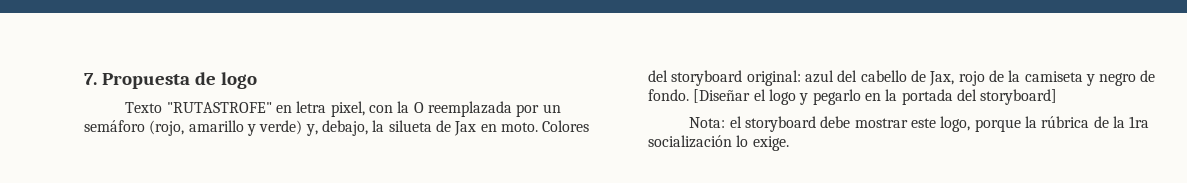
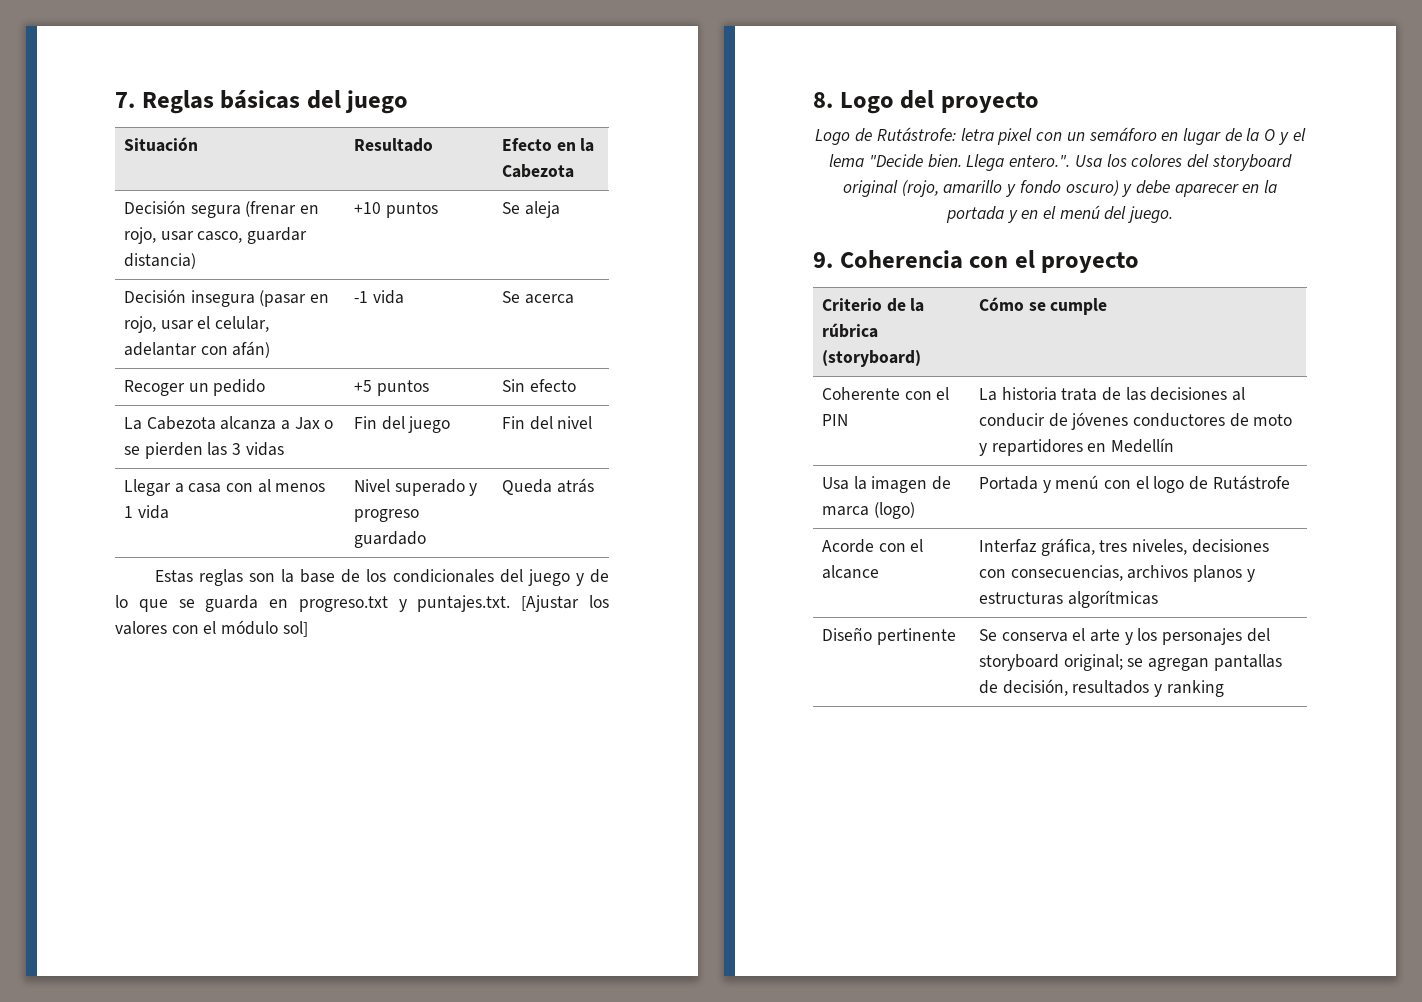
[101,72,257,89] [125,101,561,117] [84,120,590,136] [648,70,1156,86] [648,89,1058,105] [689,116,1150,132] [648,135,789,151] Propuesta de logo // Texto "RUTASTROFE" en letra pixel, con la O reemplazada por un semáforo (rojo, amarillo y verde) y, debajo, la silueta de Jax en moto. Colores del storyboard original: azul del cabello de Jax, rojo de la camiseta y negro de fondo. [Diseñar el logo y pegarlo en la portada del storyboard] // Nota: el storyboard debe mostrar este logo, porque la rúbrica de la 1ra socialización lo exige. -> [141,90,409,114] [123,137,198,152] [353,138,433,152] [501,138,595,152] [501,164,574,178] [123,200,319,218] [123,227,307,244] [123,253,196,269] [353,202,438,218] [501,201,560,218] [123,289,329,307] [123,316,269,333] [123,341,271,358] [353,290,404,304] [501,291,574,304] [123,379,266,396] [353,380,429,396] [501,379,576,392] [123,416,334,430] [123,442,284,459] [353,416,451,433] [501,416,593,430] [123,479,326,496] [123,505,169,519] [353,479,478,496] [353,509,419,522] [353,531,426,548] [501,478,594,495] [154,569,609,586] [115,595,609,612] [115,620,308,637] [813,90,1039,114] [815,127,1306,145] [829,154,1292,171] [842,180,1278,197] [945,205,1174,223] [813,250,1140,273] [821,298,925,312] [821,323,878,338] [821,350,921,367] [978,297,1108,315] [821,387,950,400] [821,414,848,426] [978,387,1246,401] [978,412,1293,430] [978,438,1174,456] [821,476,951,493] [821,502,915,519] [978,475,1290,493] [821,539,924,553] [821,565,879,579] [978,538,1269,556] [978,565,1255,582] [978,590,1158,608] [821,627,956,645] [978,628,1270,645] [978,654,1282,671] [978,679,1224,697] Reglas básicas del juego // Situación | Resultado | Efecto en la Cabezota // Decisión segura (frenar en rojo, usar casco, guardar distancia) | +10 puntos | Se aleja // Decisión insegura (pasar en rojo, usar el celular, adelantar con afán) | -1 vida | Se acerca // Recoger un pedido | +5 puntos | Sin efecto // La Cabezota alcanza a Jax o se pierden las 3 vidas | Fin del juego | Fin del nivel // Llegar a casa con al menos 1 vida | Nivel superado y progreso guardado | Queda atrás // Estas reglas son la base de los condicionales del juego y de lo que se guarda en progreso.txt y puntajes.txt. [Ajustar los valores con el módulo sol] // 8. Logo del proyecto // Logo de Rutástrofe: letra pixel con un semáforo en lugar de la O y el lema "Decide bien. Llega entero.". Usa los colores del storyboard original (rojo, amarillo y fondo oscuro) y debe aparecer en la portada y en el menú del juego. // 9. Coherencia con el proyecto // Criterio de la rúbrica (storyboard) | Cómo se cumple // Coherente con el PIN | La historia trata de las decisiones al conducir de jóvenes conductores de moto y repartidores en Medellín // Usa la imagen de marca (logo) | Portada y menú con el logo de Rutástrofe // Acorde con el alcance | Interfaz gráfica, tres niveles, decisiones con consecuencias, archivos planos y estructuras algorítmicas // Diseño pertinente | Se conserva el arte y los personajes del storyboard original; se agregan pantallas de decisión, resultados y ranking

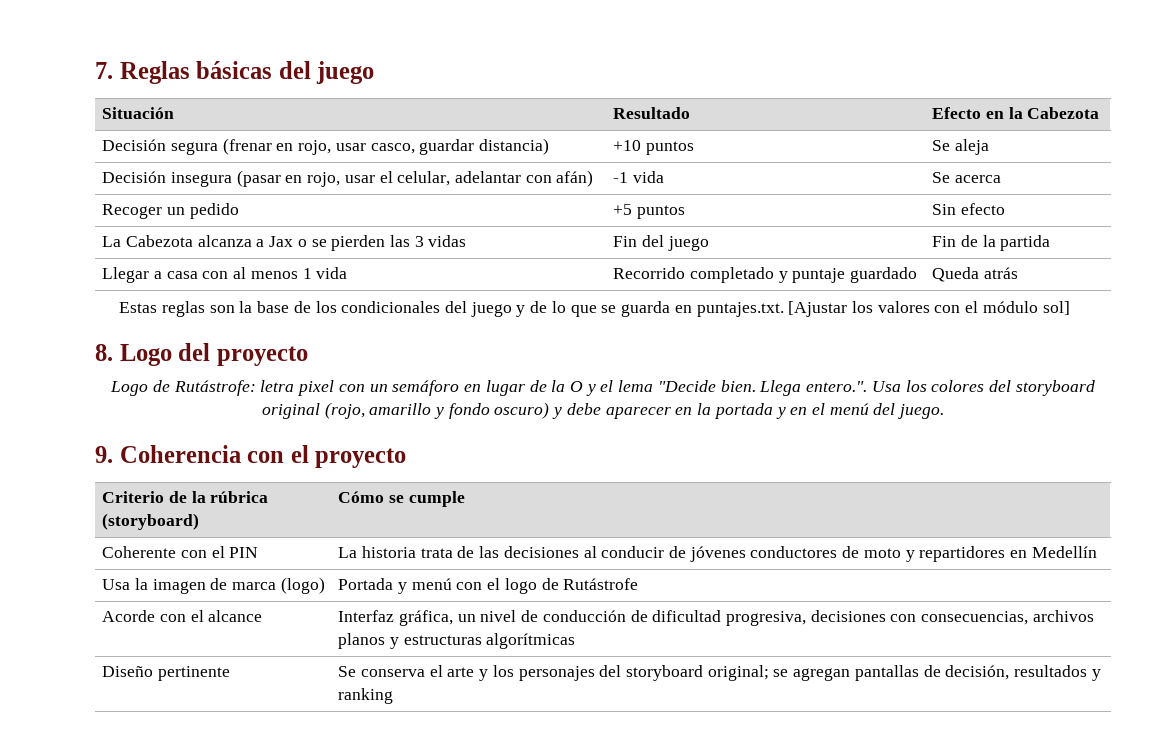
[529,416,593,430] del nivel -> [960,235,1051,251] de la partida
[353,479,478,496] [353,509,419,522] Nivel superado y progreso -> [613,267,846,283] Recorrido completado y puntaje
[298,596,407,612] progreso.txt y -> (692, 309) none
[1099,539,1187,555] tres niveles, -> [457,610,806,626] un nivel de conducción de dificultad progresiva,

